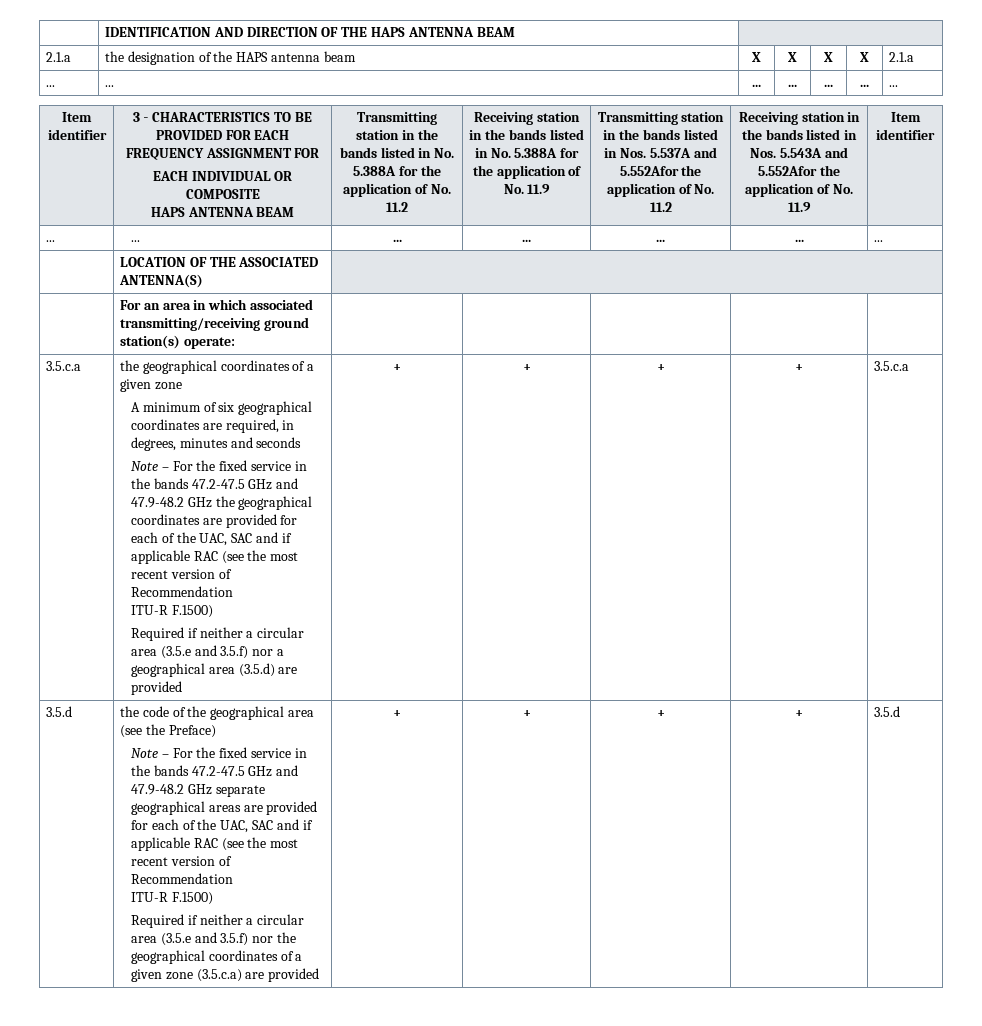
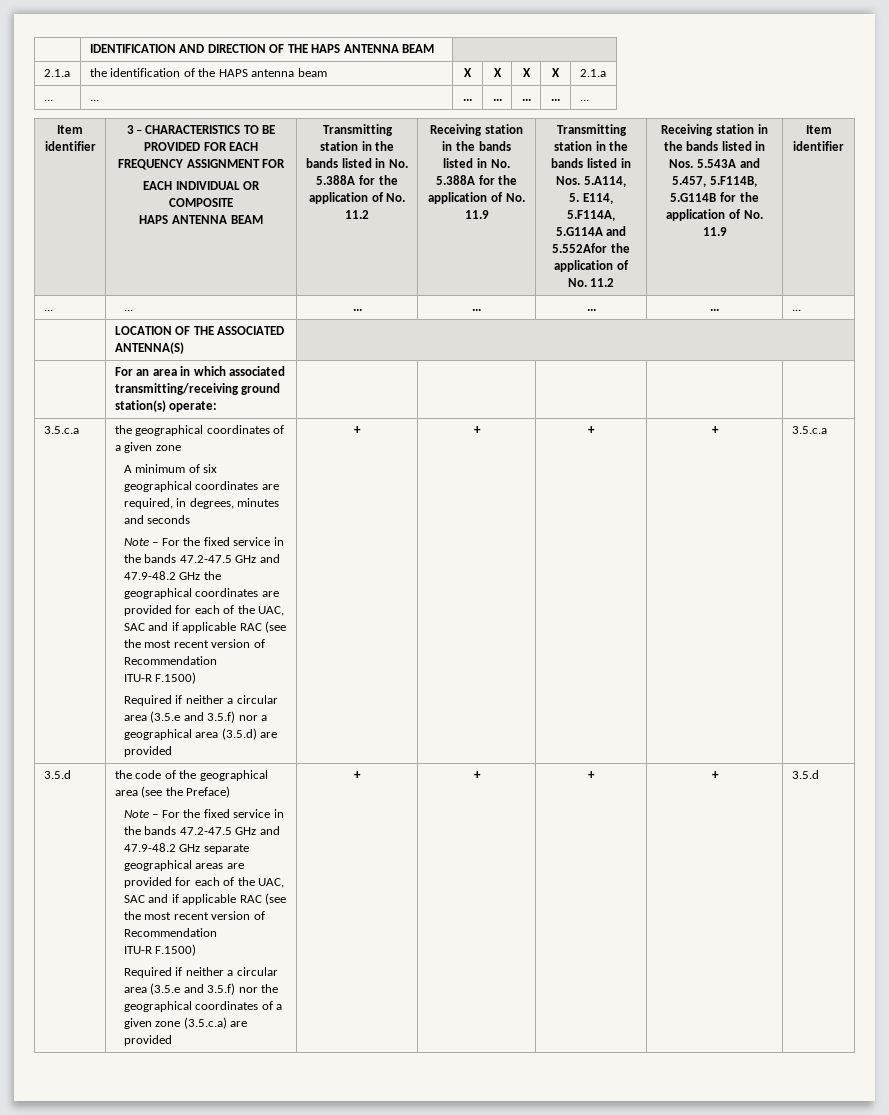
[127,51,195,65] designation -> [110,68,181,77] identification
[649,148,691,158] 5.537A -> [583,176,626,187] [569,193,613,204] [567,210,615,221] [555,227,603,236] 5.A114, // 5. E114, 5.F114A, 5.G114A
[758,166,818,176] 5.552Afor -> [672,176,757,187] [670,192,736,202] 5.457, 5.F114B, 5.G114B for

